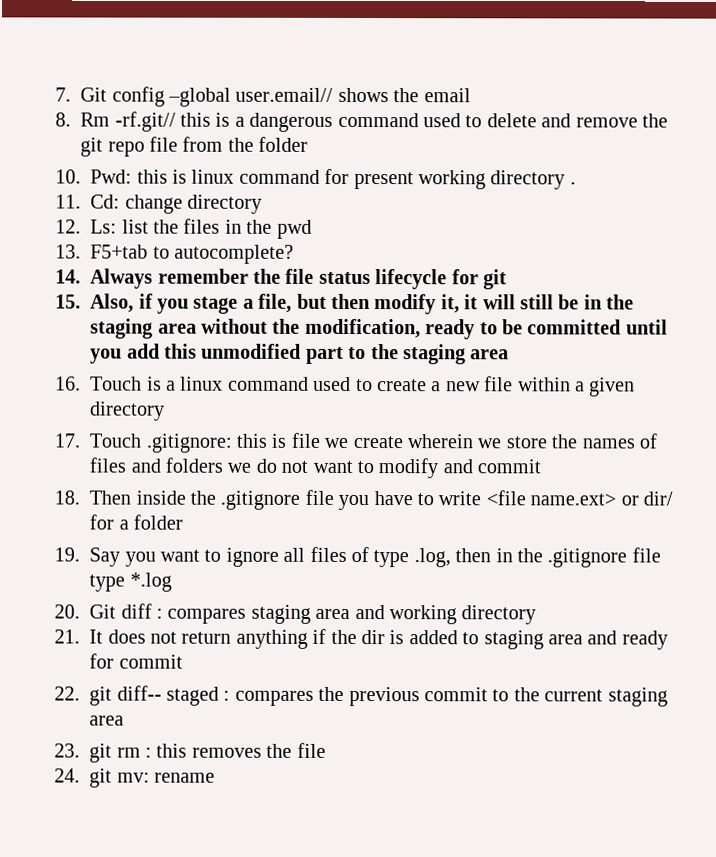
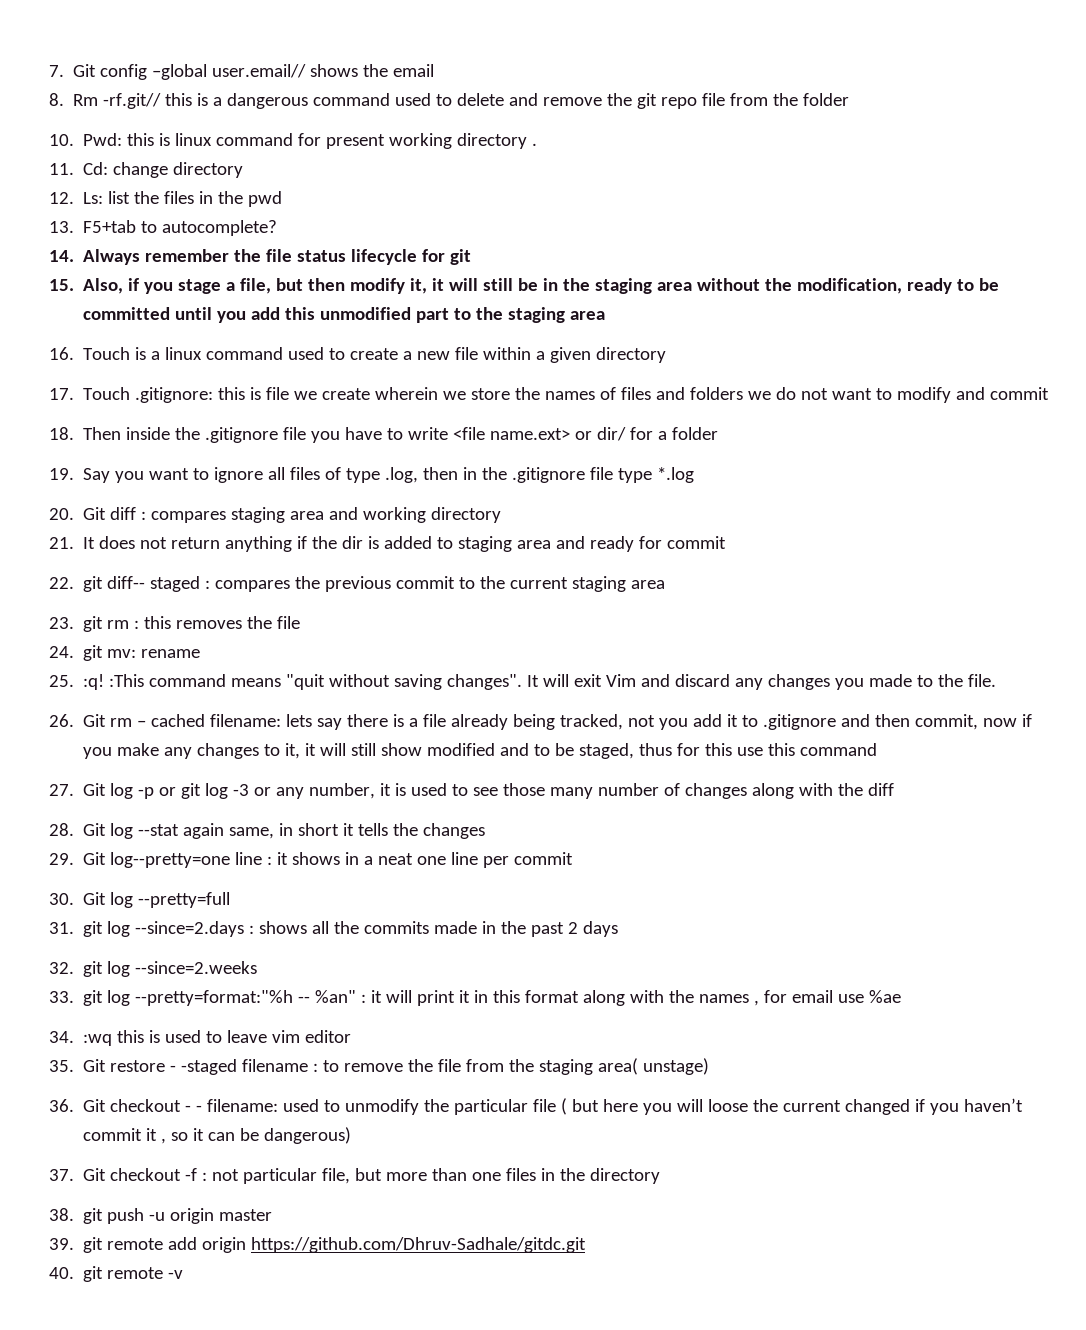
(215, 777) none -> [49,674,997,690] [49,714,1033,730] [83,743,878,759] [49,783,895,799] [49,823,486,839] [49,852,574,868] [49,892,231,908] [49,921,619,937] [49,961,258,977] [49,990,902,1006] [49,1030,352,1046] [49,1058,710,1075] [49,1098,1024,1115] [83,1127,352,1144] [49,1168,661,1184] [49,1208,273,1224] [49,1237,587,1253] [49,1266,184,1282] // 25. :q! :This command means "quit without saving changes". It will exit Vim and discard any changes you made to the file. // 26. Git rm – cached filename: lets say there is a file already being tracked, not you add it to .gitignore and then commit, now if you make any changes to it, it will still show modified and to be staged, thus for this use this command // 27. Git log -p or git log -3 or any number, it is used to see those many number of changes along with the diff // 28. Git log --stat again same, in short it tells the changes // 29. Git log--pretty=one line : it shows in a neat one line per commit // 30. Git log --pretty=full // 31. git log --since=2.days : shows all the commits made in the past 2 days // 32. git log --since=2.weeks // 33. git log --pretty=format:"%h -- %an" : it will print it in this format along with the names , for email use %ae // 34. :wq this is used to leave vim editor // 35. Git restore - -staged filename : to remove the file from the staging area( unstage) // 36. Git checkout - - filename: used to unmodify the particular file ( but here you will loose the current changed if you haven’t commit it , so it can be dangerous) // 37. Git checkout -f : not particular file, but more than one files in the directory // 38. git push -u origin master // 39. git remote add origin https://github.com/Dhruv-Sadhale/gitdc.git // 40. git remote -v

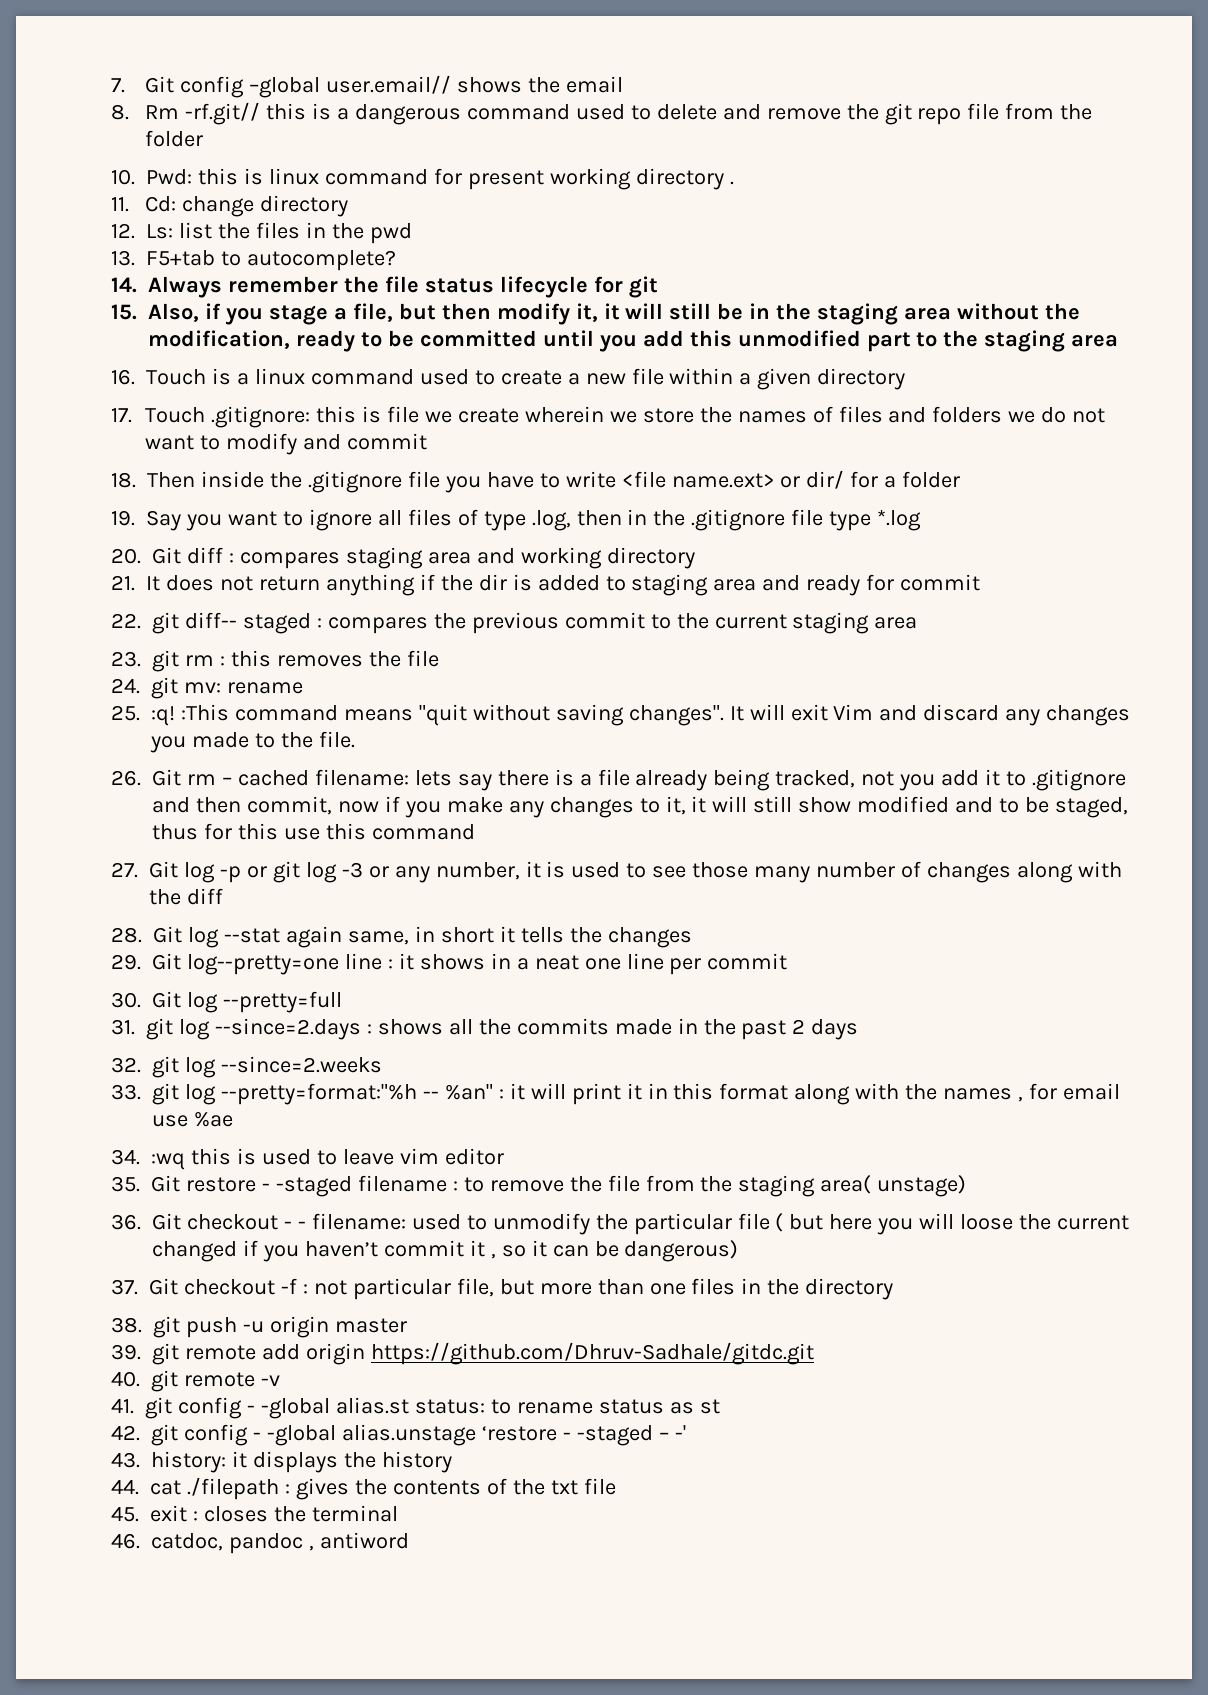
(184, 1274) none -> [111,1397,720,1419] [111,1424,686,1446] [111,1451,452,1473] [111,1477,616,1500] [111,1505,398,1522] [111,1532,409,1554] // 41. git config - -global alias.st status: to rename status as st // 42. git config - -global alias.unstage ‘restore - -staged – -' // 43. history: it displays the history // 44. cat ./filepath : gives the contents of the txt file // 45. exit : closes the terminal // 46. catdoc, pandoc , antiword

